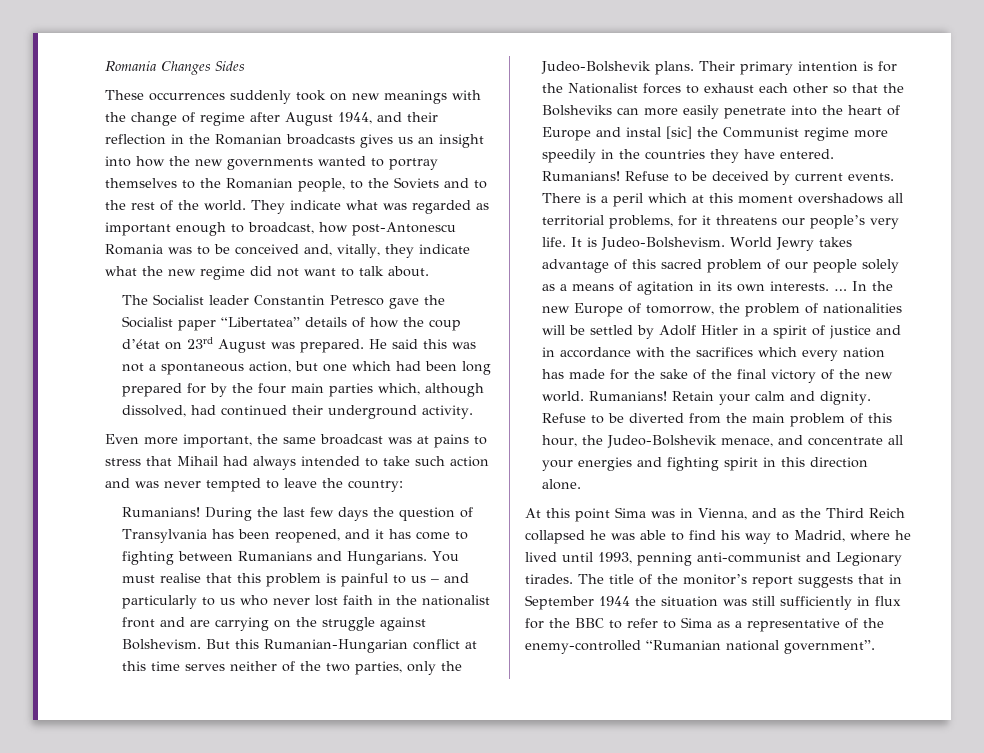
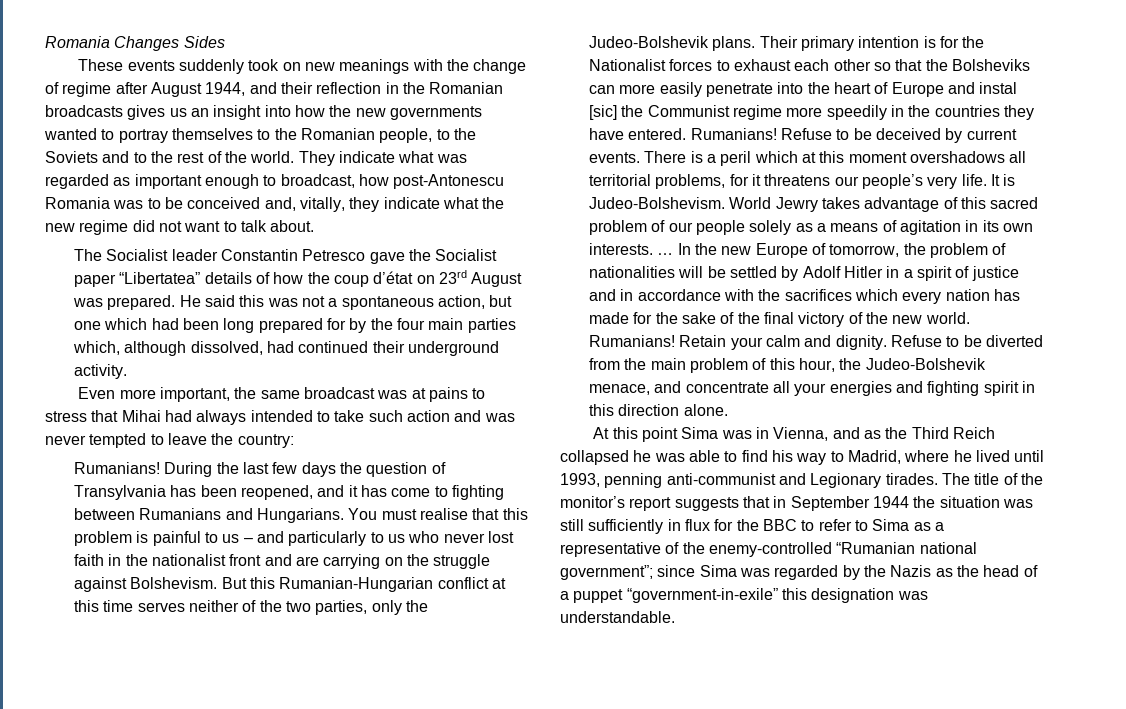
[149,92,225,101] occurrences -> [127,60,175,71] events
[177,456,218,466] Mihail -> [121,410,161,422] Mihai
[784,640,875,654] government”. -> [560,565,1038,580] [560,588,928,603] [560,611,675,623] government”; since Sima was regarded by the Nazis as the head of a puppet “government-in-exile” this designation was understandable.

